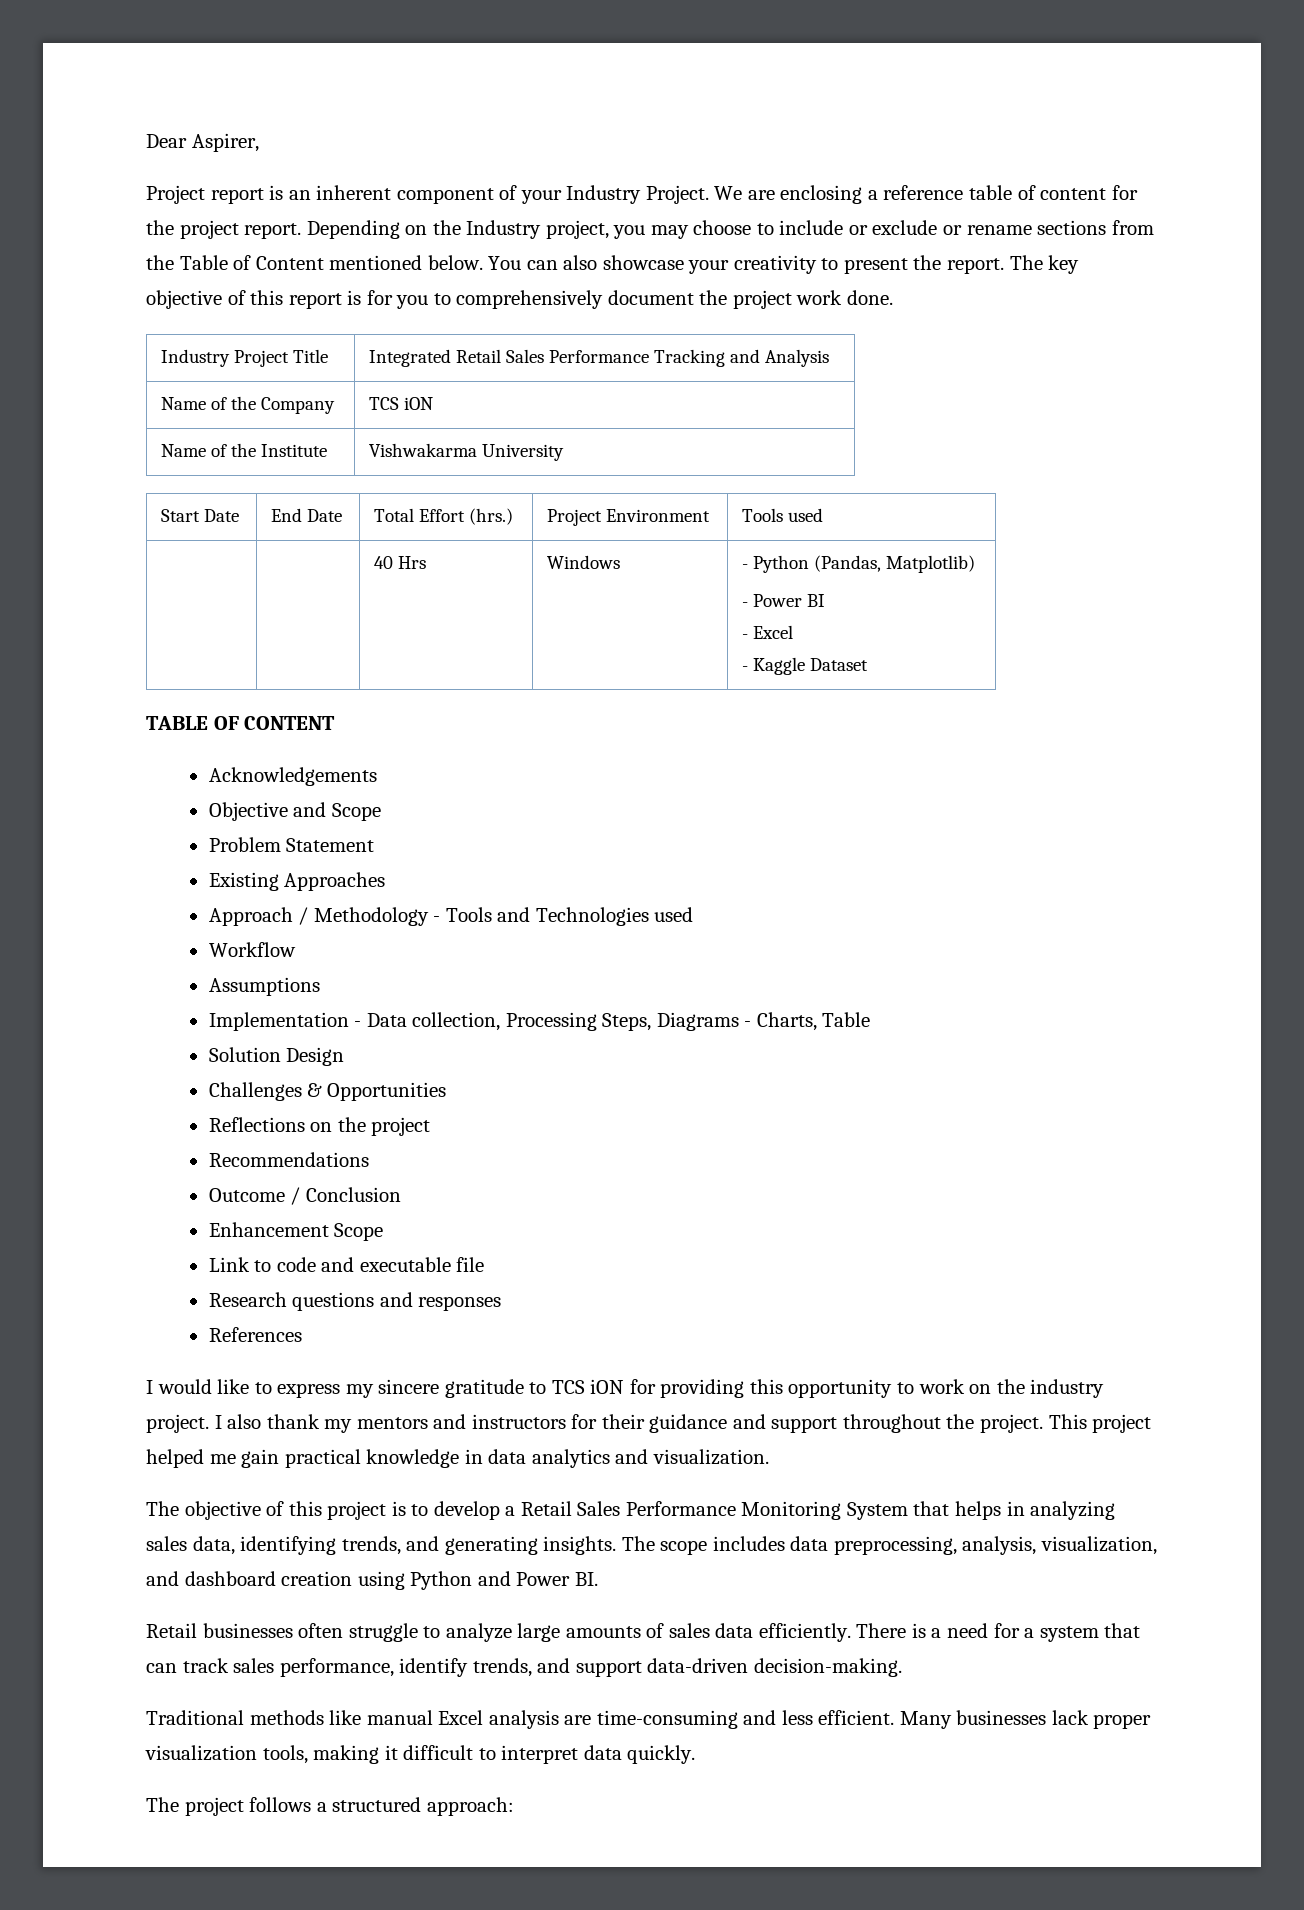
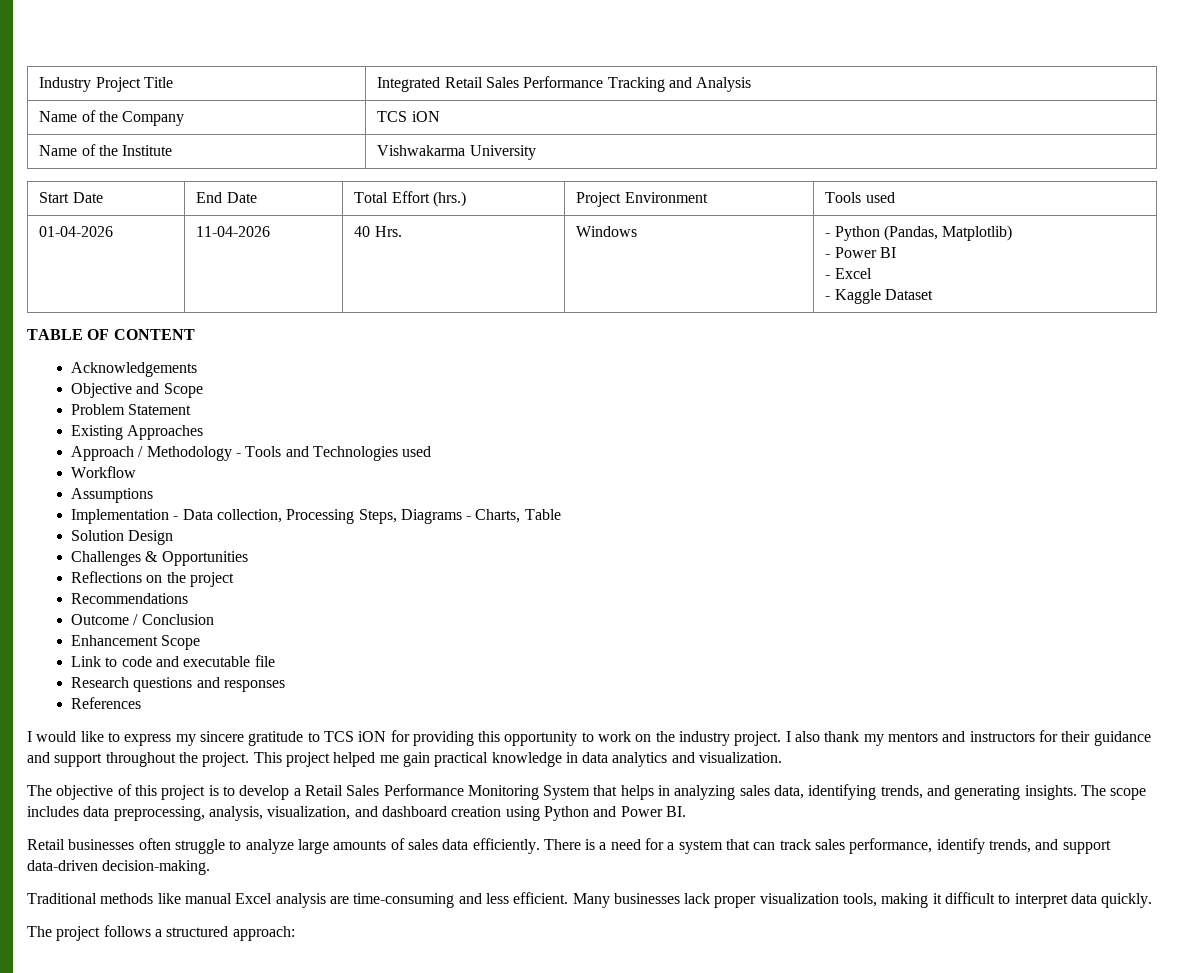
[146,133,259,152] [146,185,1138,204] [146,220,1154,239] [146,255,1080,274] [146,290,893,309] Dear Aspirer, // Project report is an inherent component of your Industry Project. We are enclosing a reference table of content for the project report. Depending on the Industry project, you may choose to include or exclude or rename sections from the Table of Content mentioned below. You can also showcase your creativity to present the report. The key objective of this report is for you to comprehensively document the project work done. // -> (39, 84) none
(823, 515) | -> [39,226,114,237] [196,226,271,237] 01-04-2026 | 11-04-2026
[397,556,426,569] Hrs -> [374,226,402,237] Hrs.

